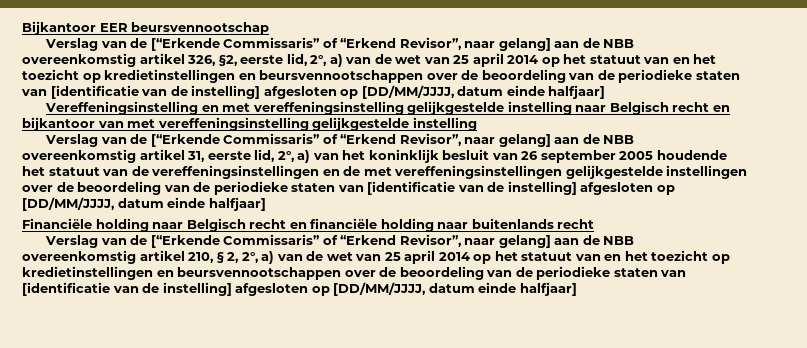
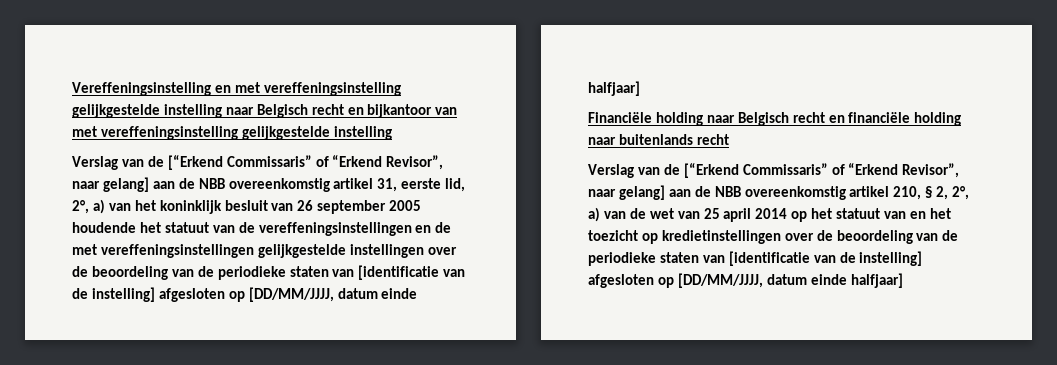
[22,21,270,35] [45,37,635,51] [22,53,717,67] [22,69,740,83] [21,85,606,99] Bijkantoor EER beursvennootschap // Verslag van de [“Erkende Commissaris” of “Erkend Revisor”, naar gelang] aan de NBB overeenkomstig artikel 326, §2, eerste lid, 2°, a) van de wet van 25 april 2014 op het statuut van en het toezicht op kredietinstellingen en beursvennootschappen over de beoordeling van de periodieke staten van [identificatie van de instelling] afgesloten op [DD/MM/JJJJ, datum einde halfjaar] // -> (72, 89) none
[150,134,220,147] [“Erkende -> [167,155,223,170] [“Erkend
[150,235,220,248] [“Erkende -> [683,163,739,178] [“Erkend
[156,267,342,280] en beursvennootschappen -> (781, 237) none

